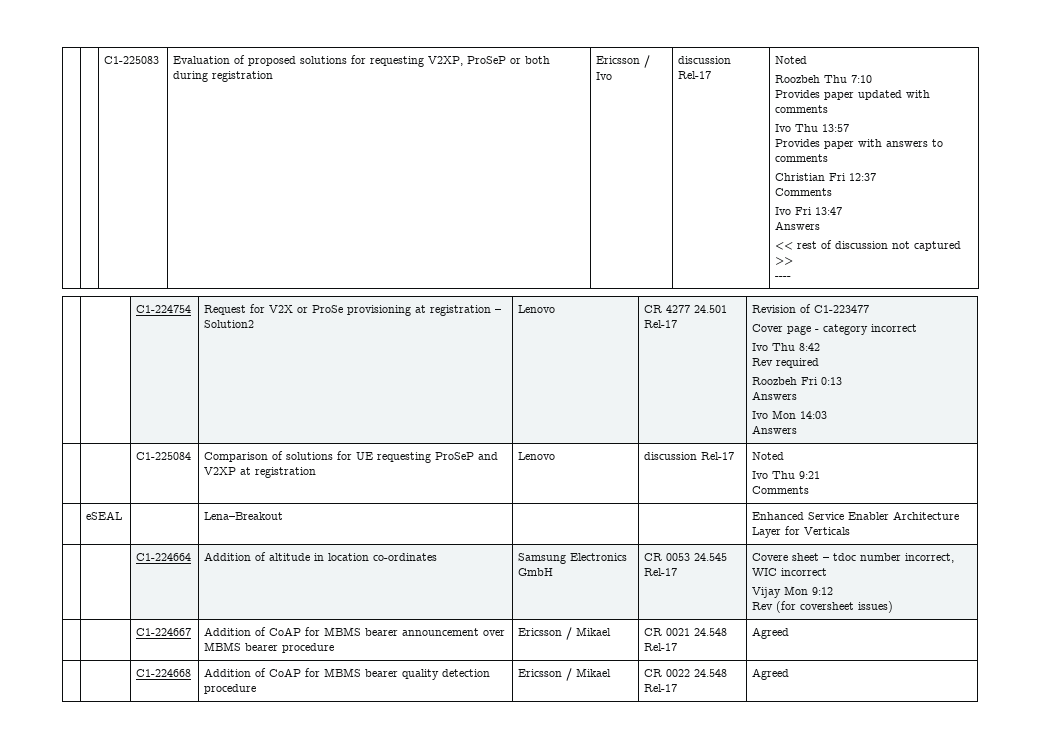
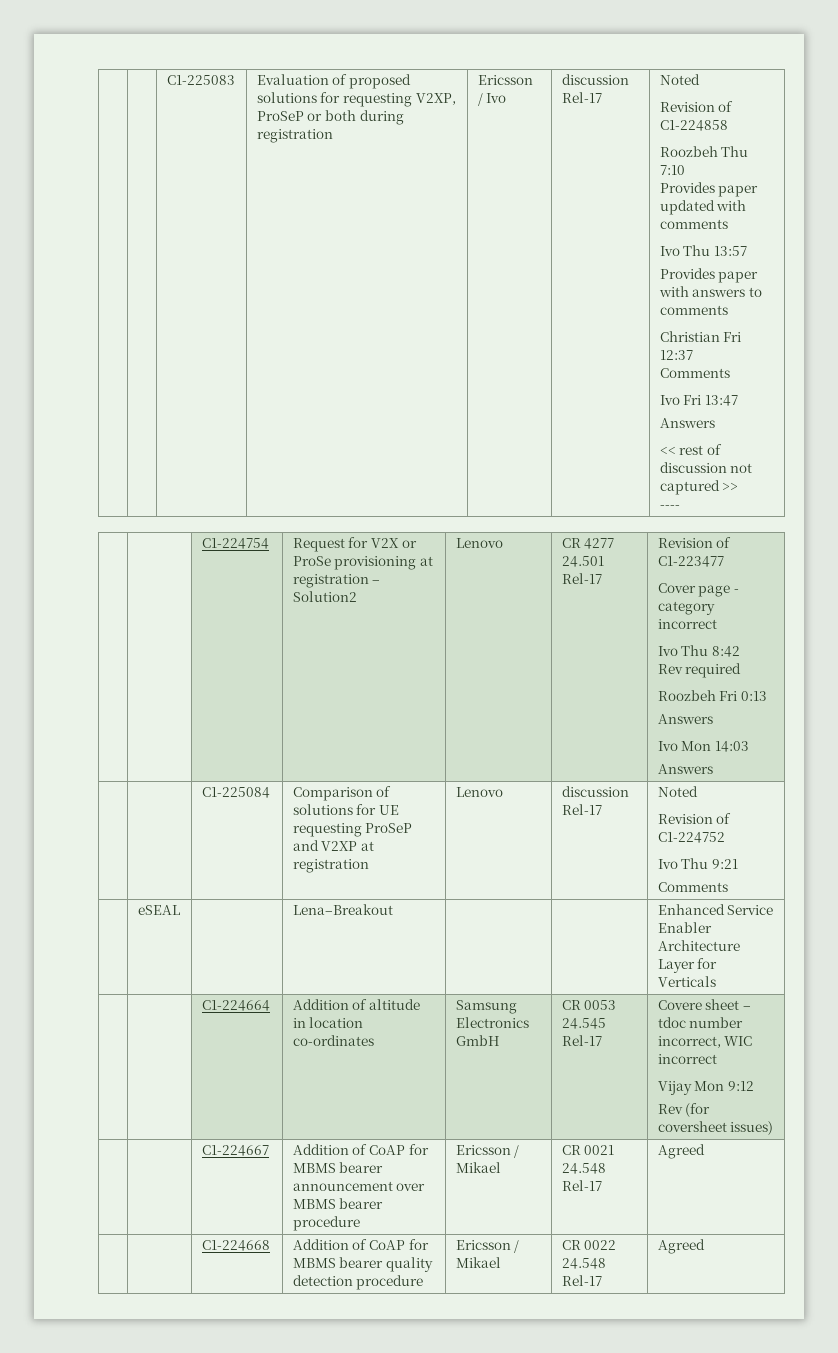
(808, 60) none -> [659,101,734,112] [659,120,728,131] // Revision of C1-224858
(785, 456) none -> [657,813,732,824] [657,832,725,843] // Revision of C1-224752

